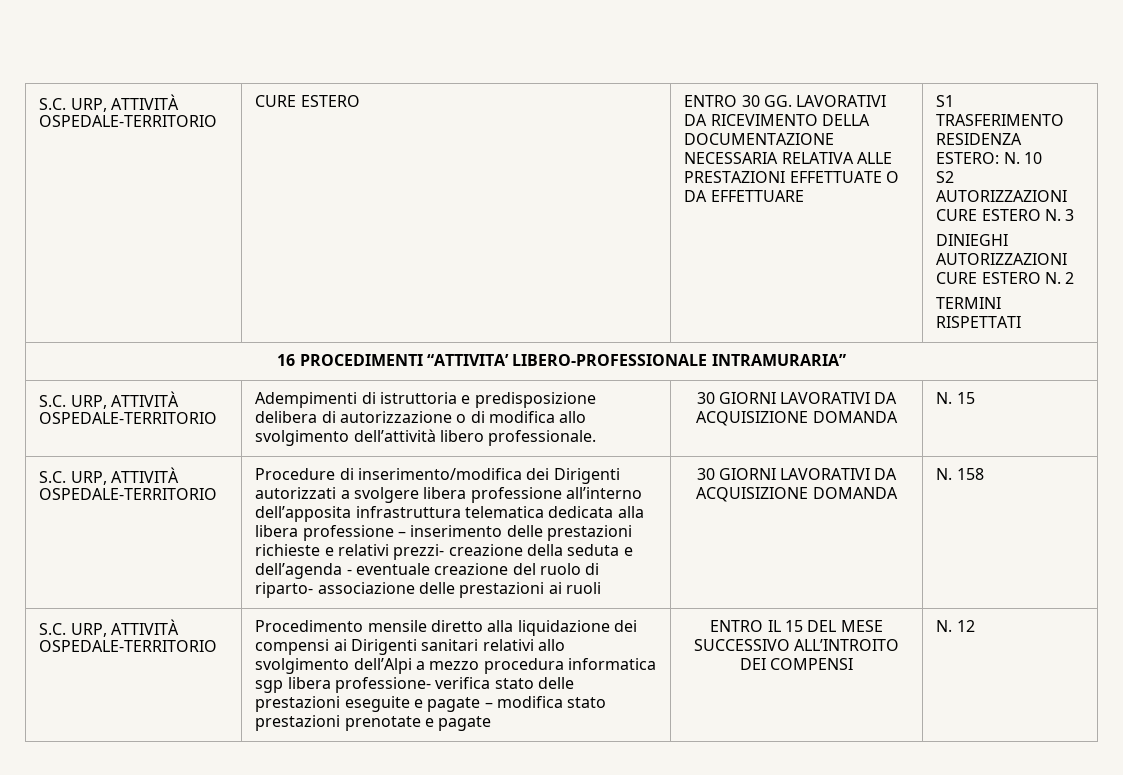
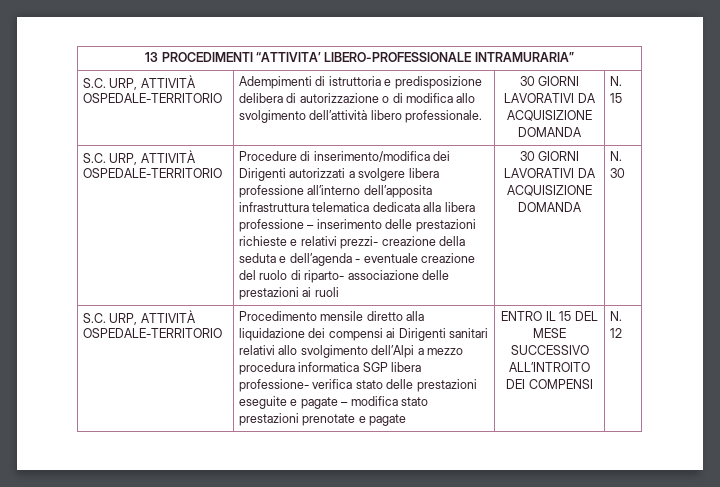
[39,94,180,112] [39,115,218,127] [255,95,360,107] [684,95,887,107] [684,114,871,126] [684,133,835,145] [684,152,893,164] [684,171,900,183] [684,190,804,202] [936,95,955,107] [936,114,1065,126] [936,133,1023,145] [936,152,1043,164] [936,171,955,183] [936,190,1068,202] [936,209,1075,221] [936,234,1009,246] [936,253,1068,265] [936,272,1075,284] [936,297,1002,309] [936,316,1022,328] [277,354,296,366] S.C. URP, ATTIVITÀ OSPEDALE-TERRITORIO | CURE ESTERO | ENTRO 30 GG. LAVORATIVI DA RICEVIMENTO DELLA DOCUMENTAZIONE NECESSARIA RELATIVA ALLE PRESTAZIONI EFFETTUATE O DA EFFETTUARE | S1 TRASFERIMENTO RESIDENZA ESTERO: N. 10 // S2 AUTORIZZAZIONI CURE ESTERO N. 3 // DINIEGHI AUTORIZZAZIONI CURE ESTERO N. 2 // TERMINI RISPETTATI // 16 -> [145,52,159,62] 13
[956,468,984,480] 158 -> [610,168,626,178] 30
[255,680,284,693] sgp -> [362,362,388,372] SGP

